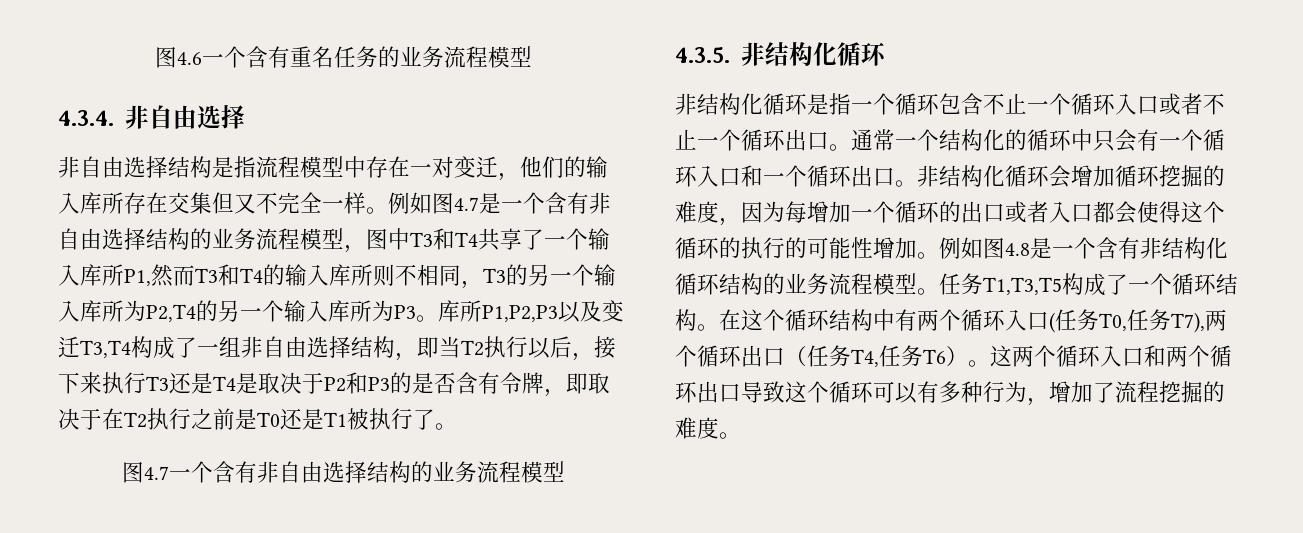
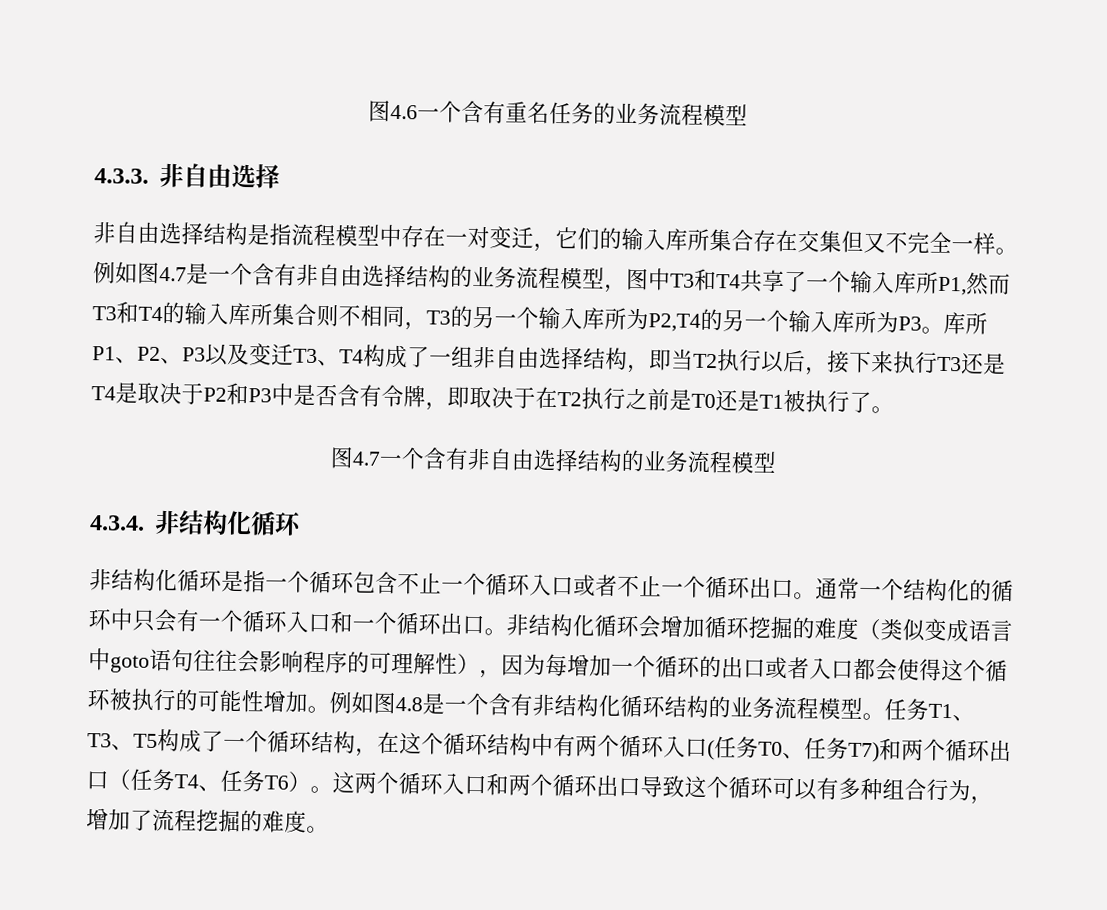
[58,110,114,126] 4.3.4. -> [94,168,149,184] 4.3.3.
[520,156,542,178] 他 -> [555,227,578,249] 它
(124, 203) none -> [709,228,754,252] 集合
(373, 275) none -> [272,303,317,326] 集合
[482,300,624,323] [58,336,131,358] P1,P2,P3以及变迁T3,T4 -> [92,343,364,367] P1、P2、P3以及变迁T3、T4
[390,372,412,393] 的 -> [271,383,294,406] 中
[675,47,730,63] 4.3.5. -> [90,515,145,531] 4.3.4.
(719, 212) none -> [858,618,1013,643] [88,648,480,676] （类似变成语言中goto语句往往会影响程序的可理解性）
[719,237,741,258] 的 -> [109,688,132,711] 被
[983,277,1062,295] T1,T3,T5 -> [928,703,975,722] [87,733,158,751] T1、T3、T5
[697,324,719,331] 。 -> [355,748,378,757] ，
[1099,309,1205,333] T0,任务T7), -> [758,737,902,763] T0、任务T7)和
[851,349,879,367] T4, -> [174,774,221,792] T4、
(983, 392) none -> [882,778,927,801] 组合

